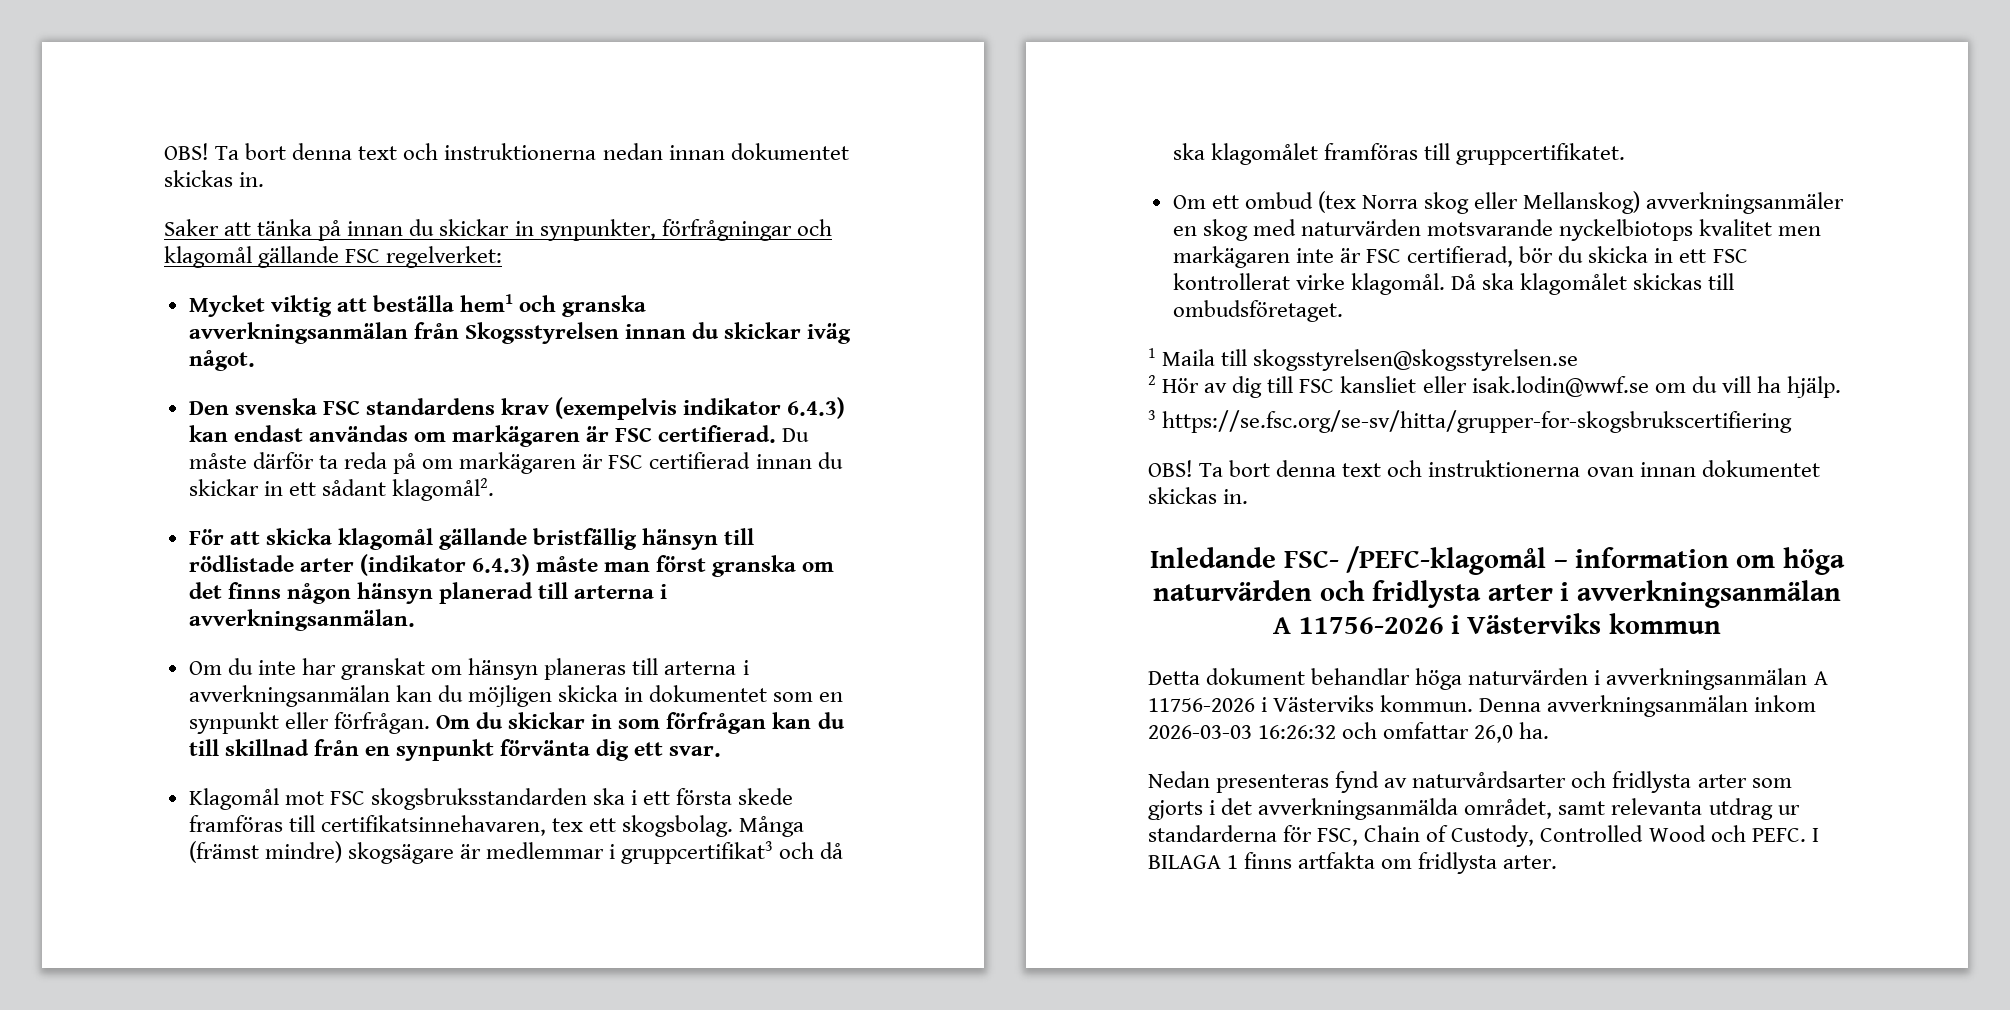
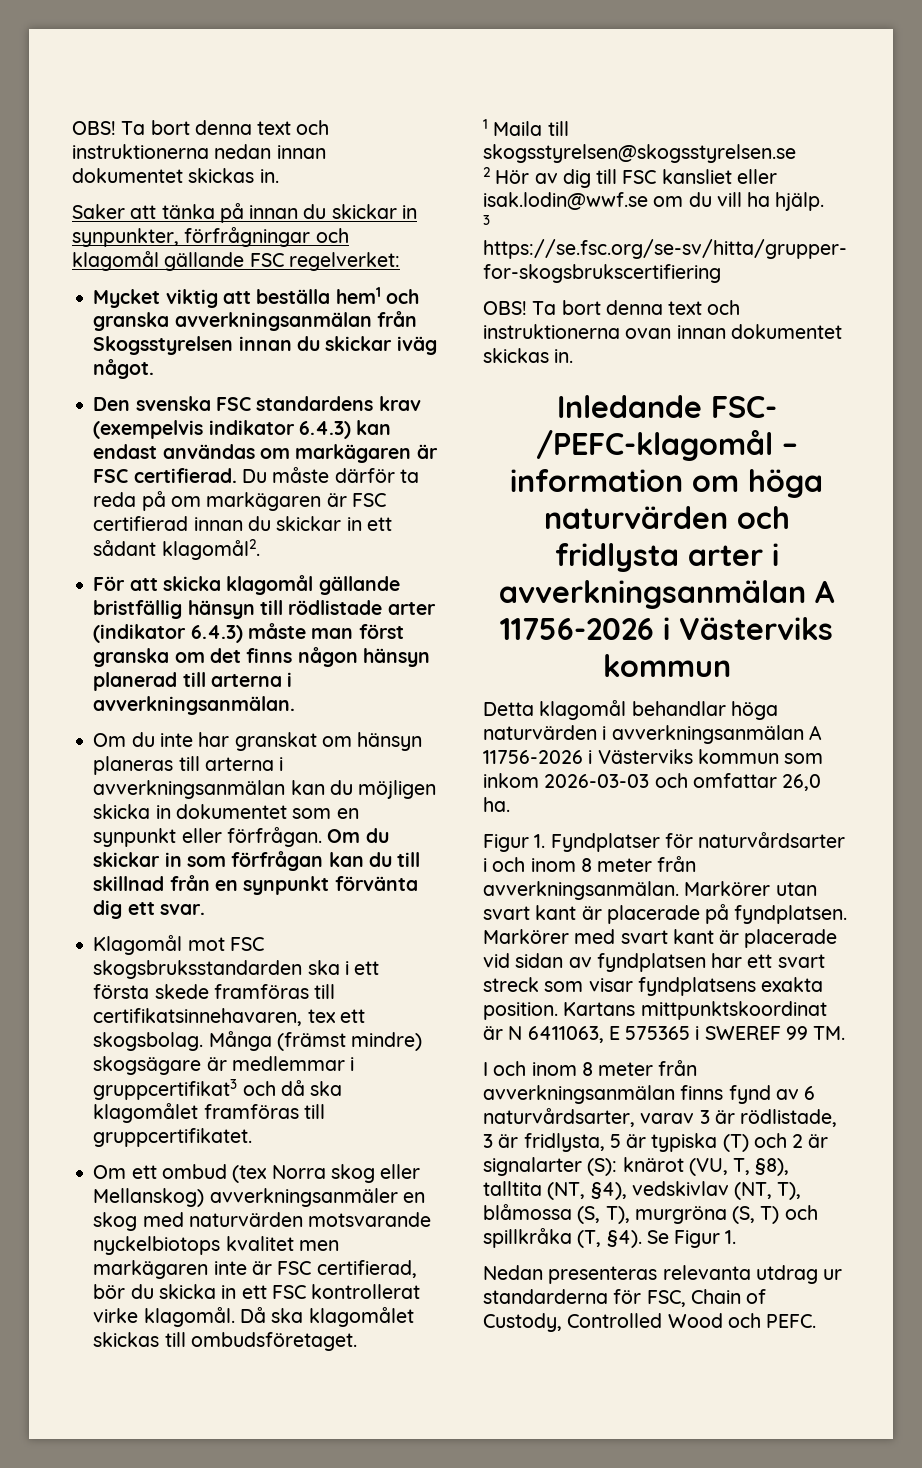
[1206,668,1306,685] dokument -> [539,700,627,720] klagomål
[1380,695,1749,717] kommun. Denna avverkningsanmälan -> [697,749,824,764] kommun som
[1258,725,1337,739] 16:26:32 -> (650, 781) none
[1148,771,1792,793] [1148,798,1606,820] Nedan presenteras fynd av naturvårdsarter och fridlysta arter som gjorts i det avverkningsanmälda området, samt -> [483,832,846,852] [483,856,697,872] [483,881,817,900] [483,904,848,924] [483,929,838,948] [483,953,825,972] [483,977,824,996] [483,1001,827,1020] [483,1026,846,1043] [483,1060,698,1076] [483,1085,816,1104] [483,1108,838,1127] [483,1133,829,1152] [483,1157,790,1176] [483,1181,802,1200] [483,1204,818,1224] [483,1228,737,1248] [483,1265,658,1284] Figur 1. Fyndplatser för naturvårdsarter i och inom 8 meter från avverkningsanmälan. Markörer utan svart kant är placerade på fyndplatsen. Markörer med svart kant är placerade vid sidan av fyndplatsen har ett svart streck som visar fyndplatsens exakta position. Kartans mittpunktskoordinat är N 6411063, E 575365 i SWEREF 99 TM. // I och inom 8 meter från avverkningsanmälan finns fynd av 6 naturvårdsarter, varav 3 är rödlistade, 3 är fridlysta, 5 är typiska (T) och 2 är signalarter (S): knärot (VU, T, §8), talltita (NT, §4), vedskivlav (NT, T), blåmossa (S, T), murgröna (S, T) och spillkråka (T, §4). Se Figur 1. // Nedan presenteras
[1811,828,1819,842] [1148,852,1558,874] I BILAGA 1 finns artfakta om fridlysta arter. -> (817, 1321) none

